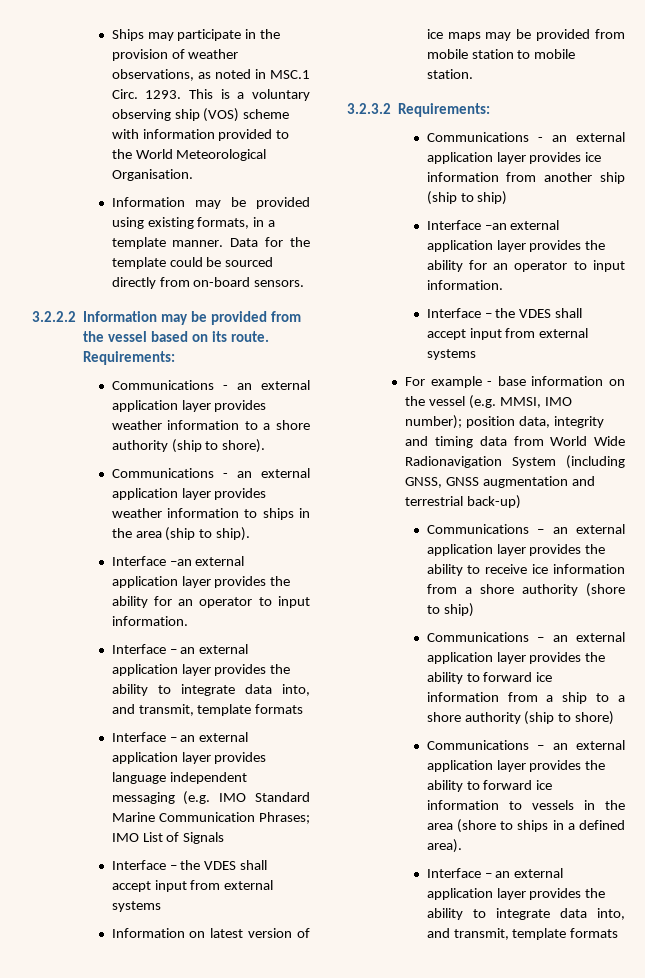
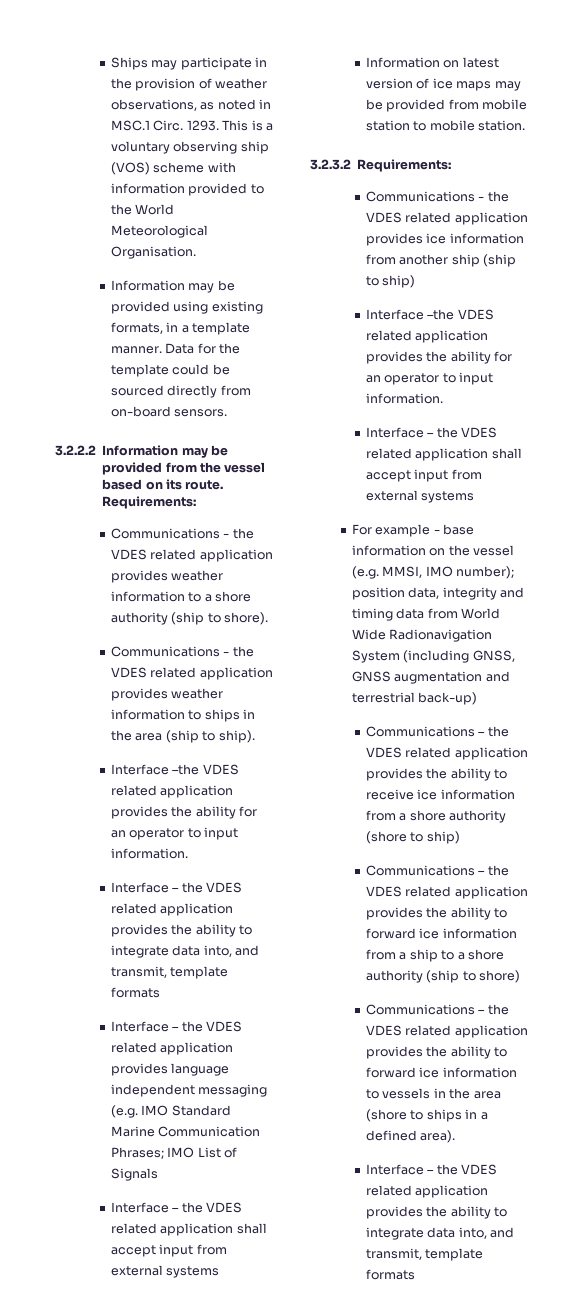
[236,380,310,390] [111,400,211,412] an external application layer -> [232,528,254,539] [111,549,273,562] the VDES related application
[236,468,310,478] [111,488,211,500] an external application layer -> [232,646,254,657] [111,667,273,680] the VDES related application
[169,556,245,566] [111,576,211,588] –an external application layer -> [172,764,239,775] [111,785,234,798] –the VDES related application
[180,644,249,654] [111,664,211,676] an external application layer -> [181,882,243,893] [111,903,234,916] the VDES related application
[180,732,249,742] [111,752,211,764] an external application layer -> [181,1021,243,1032] [111,1042,234,1055] the VDES related application
(237, 865) none -> [111,1223,234,1236] related application
[551,132,625,142] [426,152,526,164] an external application layer -> [487,191,509,202] [366,212,528,225] the VDES related application
[484,220,560,230] [426,240,526,252] –an external application layer -> [427,309,494,320] [366,330,489,343] –the VDES related application
(552, 313) none -> [366,448,489,461] related application
[552,524,625,534] [426,544,526,556] an external application layer -> [487,726,509,737] [366,747,528,760] the VDES related application
[552,632,625,642] [426,652,526,664] an external application layer -> [487,865,509,876] [366,886,528,899] the VDES related application
[552,740,625,750] [426,760,526,772] an external application layer -> [487,1004,509,1015] [366,1025,528,1038] the VDES related application
[495,868,564,878] [426,888,526,900] an external application layer -> [436,1164,498,1175] [366,1185,489,1198] the VDES related application

